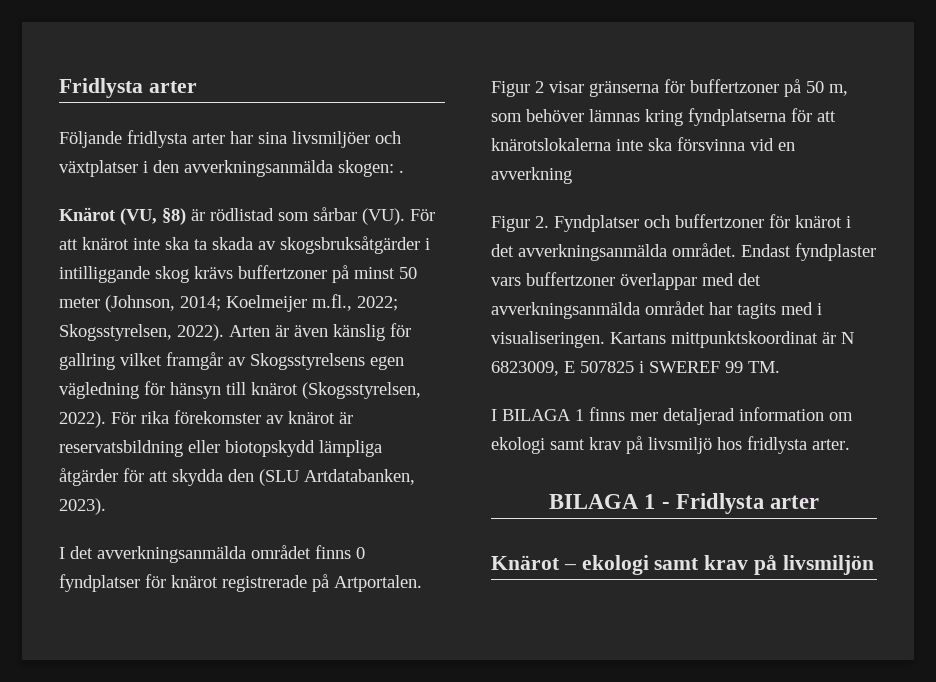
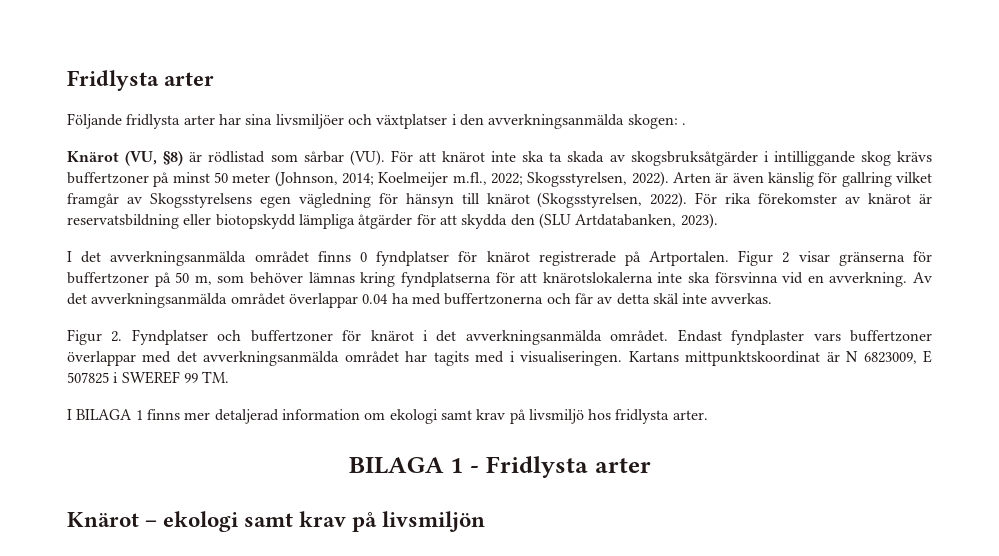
[491,167,572,184] avverkning -> [829,272,932,287] [67,293,773,308] avverkning. Av det avverkningsanmälda området överlappar 0.04 ha med buffertzonerna och får av detta skäl inte avverkas.

